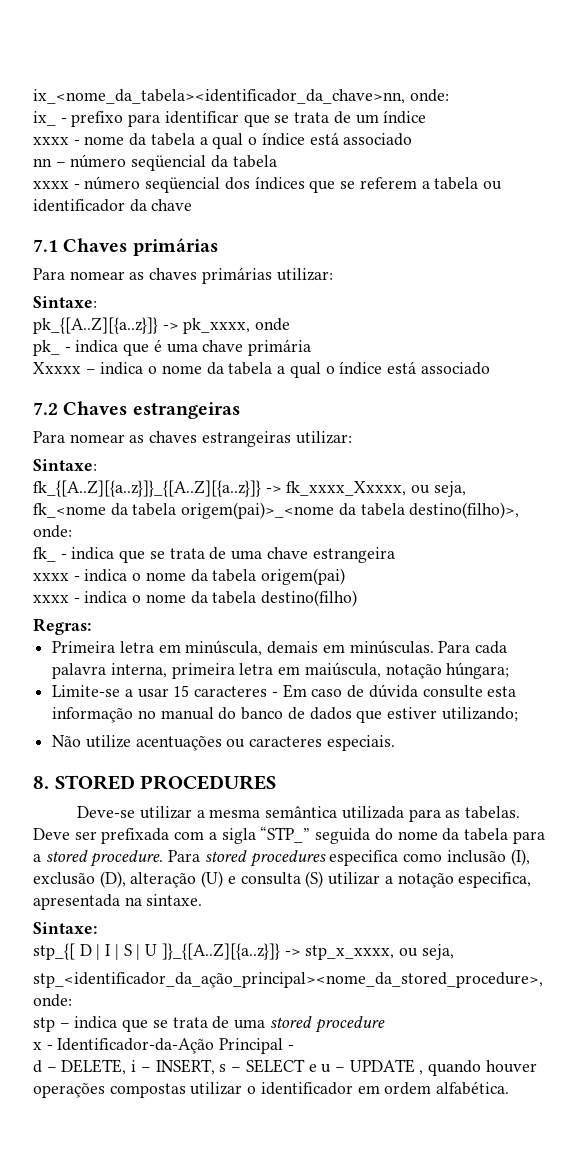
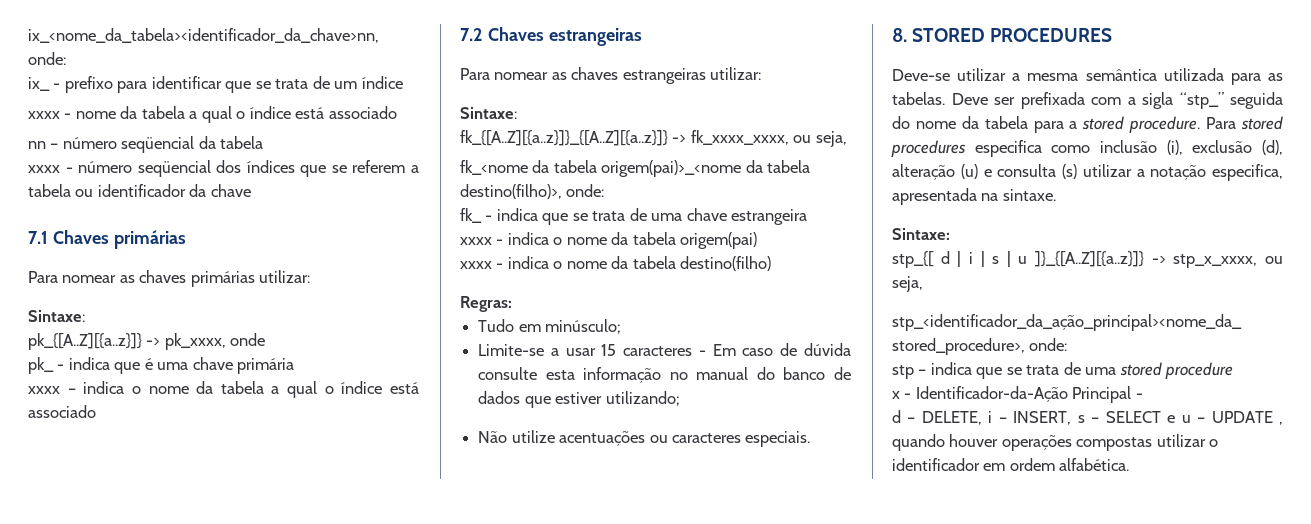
[33,362,81,374] Xxxxx -> [28,386,60,394] xxxx
[286,481,407,496] fk_xxxx_Xxxxx, -> [690,130,789,145] fk_xxxx_xxxx,
[52,640,508,656] [52,662,510,679] Primeira letra em minúscula, demais em minúsculas. Para cada palavra interna, primeira letra em maiúscula, notação húngara; -> [478,319,622,334] Tudo em minúsculo;
[260,826,311,843] “STP_” -> [1179,92,1224,109] “stp_”
[510,849,530,866] [33,871,224,888] (I), exclusão (D), alteração (U) -> [1166,140,1283,155] [892,164,978,180] (i), exclusão (d), alteração (u)
[305,871,324,888] (S) -> [1062,164,1077,179] (s)
[79,944,158,960] D | I | S | U -> [940,251,1028,267] d | i | s | u

